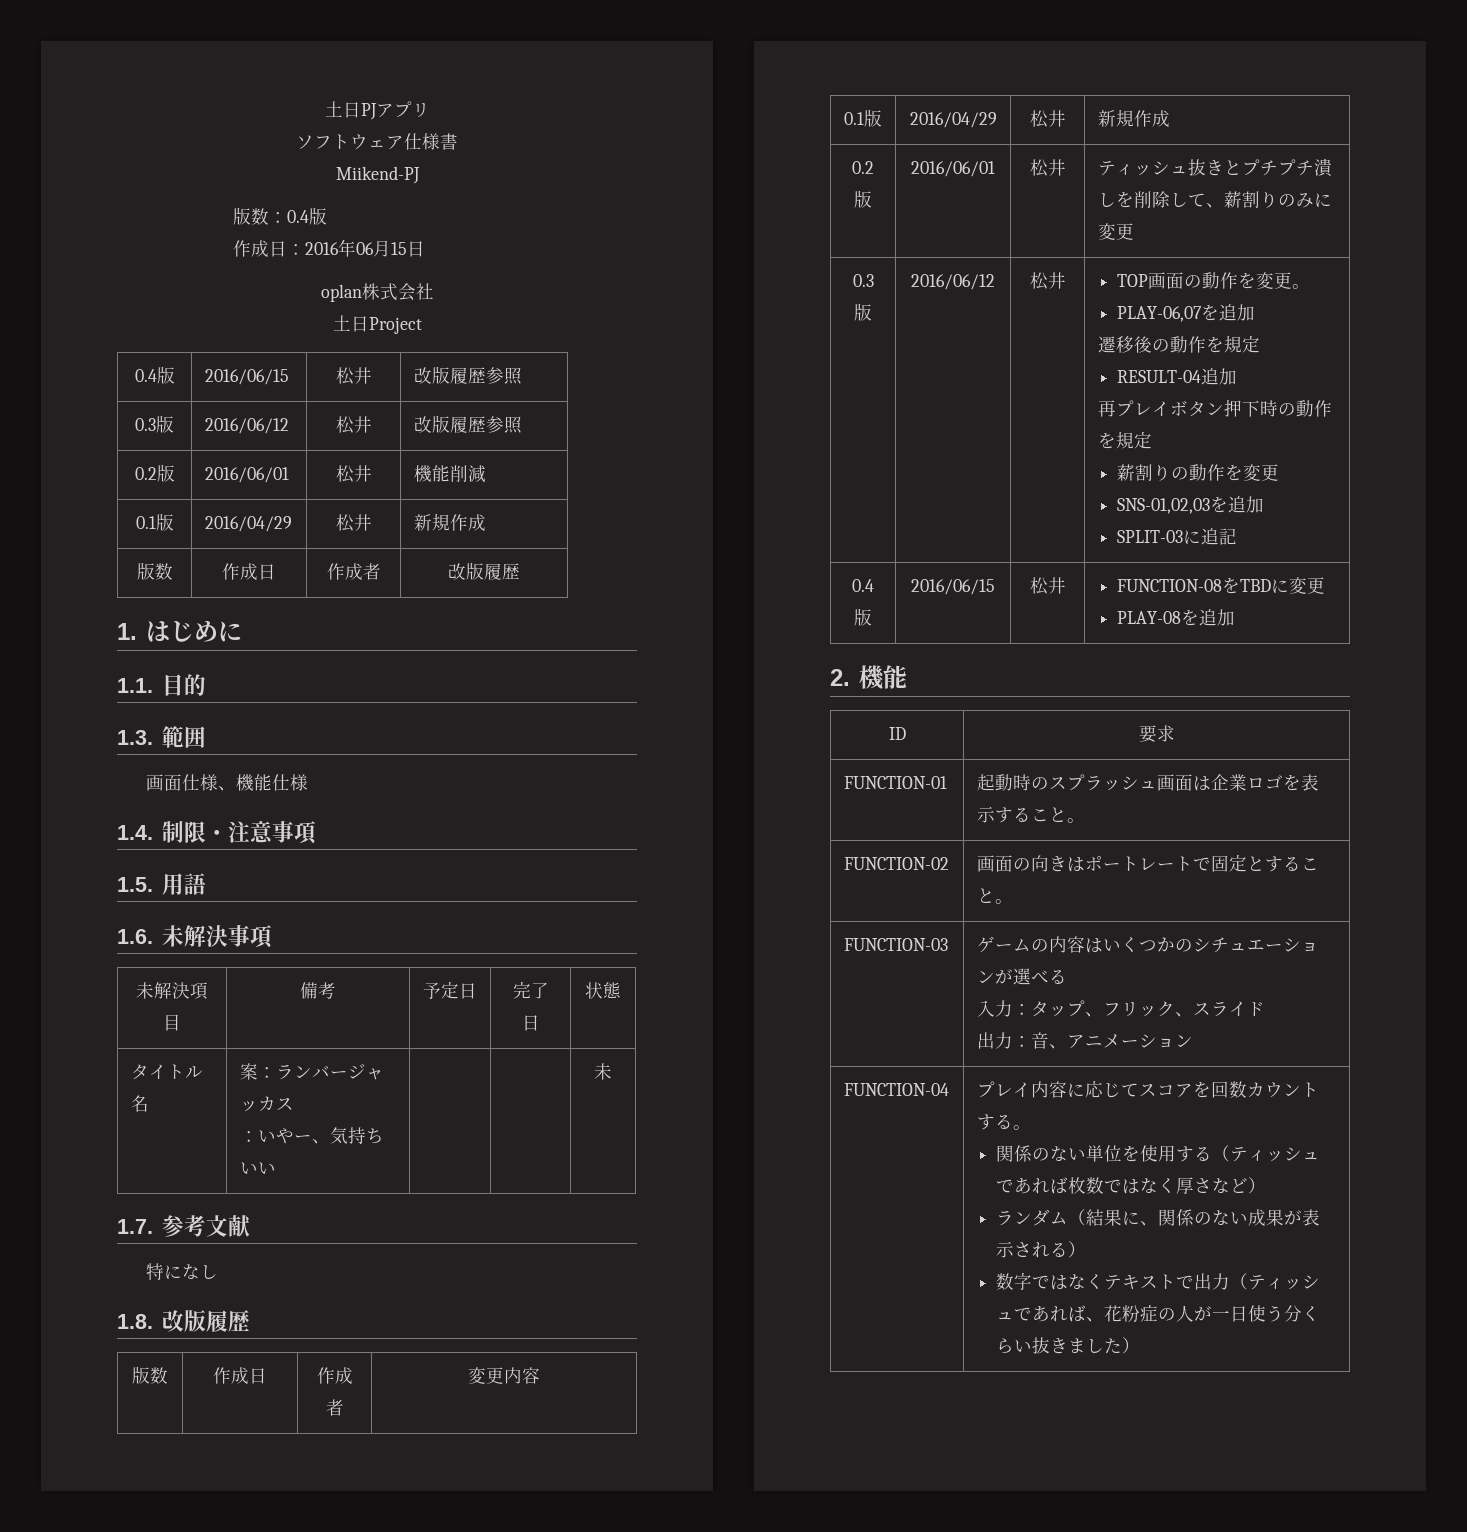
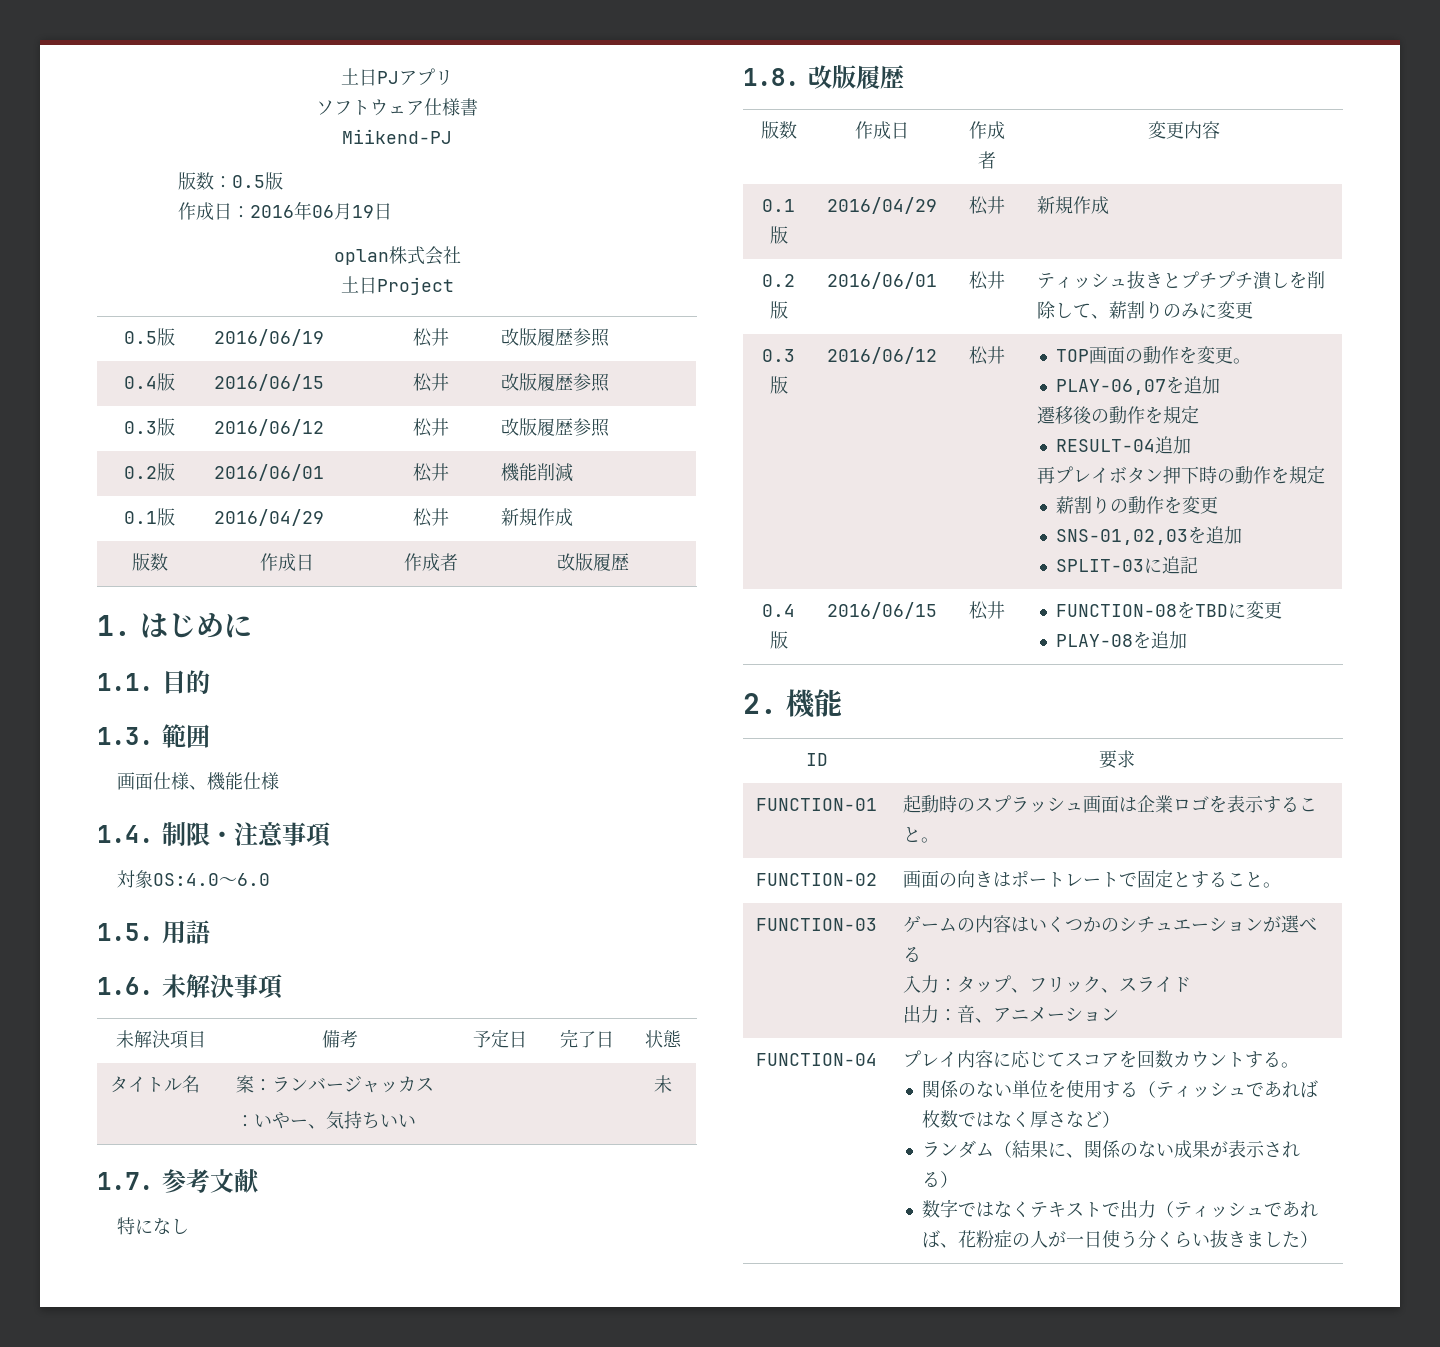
[286,210,309,223] 0.4 -> [231,175,265,188] 0.5
[390,242,407,255] 15 -> [351,205,374,218] 19
(422, 325) none -> [124,328,175,346] [213,329,324,346] [412,328,449,347] [500,328,610,347] // 0.5版 | 2016/06/19 | 松井 | 改版履歴参照
(317, 832) none -> [117,870,271,888] // 対象OS:4.0～6.0

